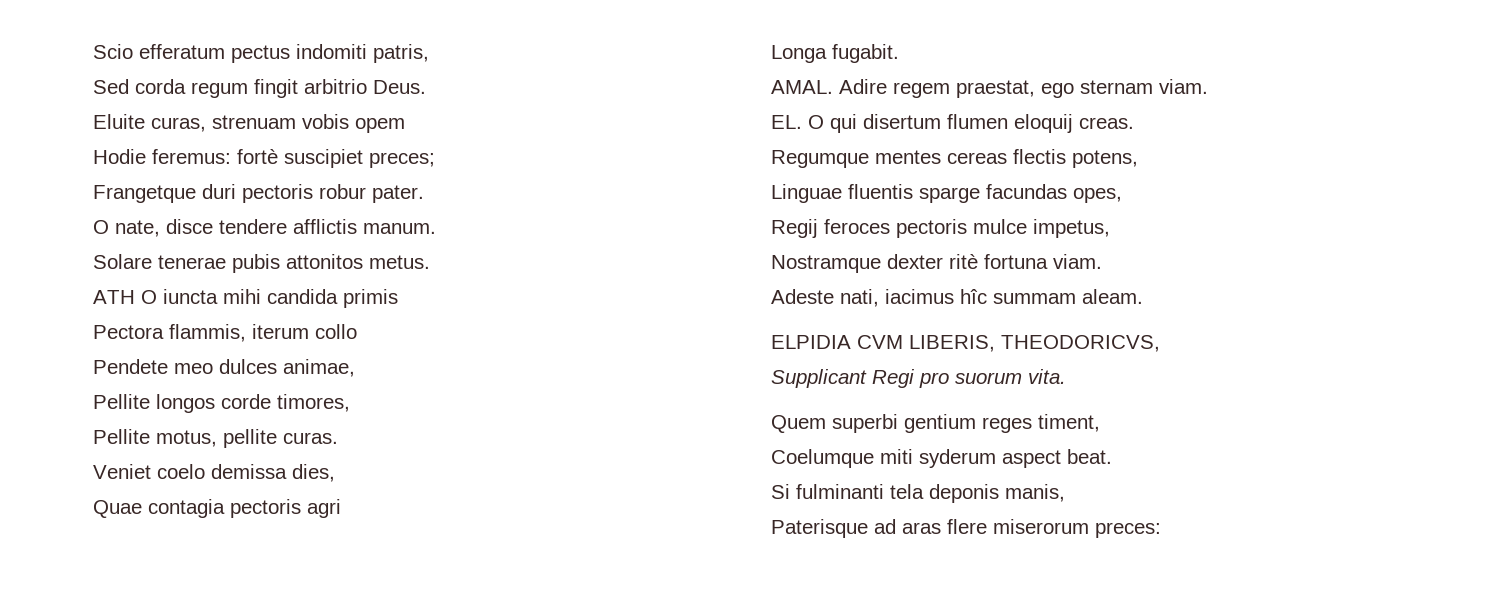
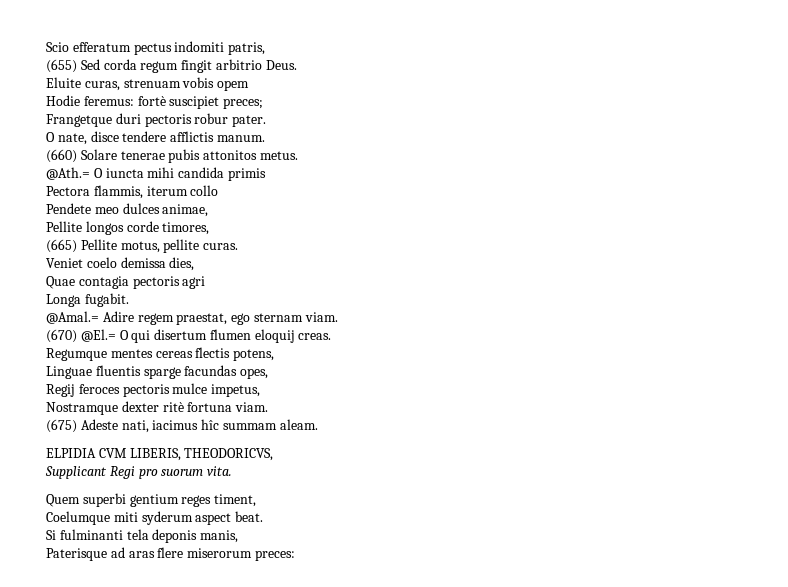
(429, 53) none -> [46,59,77,73] (655)
(436, 228) none -> [46,149,77,163] (660)
[93,290,135,304] ATH -> [46,167,90,180] @Ath.=
(350, 403) none -> [46,239,77,253] (665)
[771,80,833,94] AMAL. -> [46,311,99,324] @Amal.=
[771,115,802,129] EL. -> [46,329,116,343] (670) @El.=
(1102, 261) none -> [46,419,77,433] (675)

